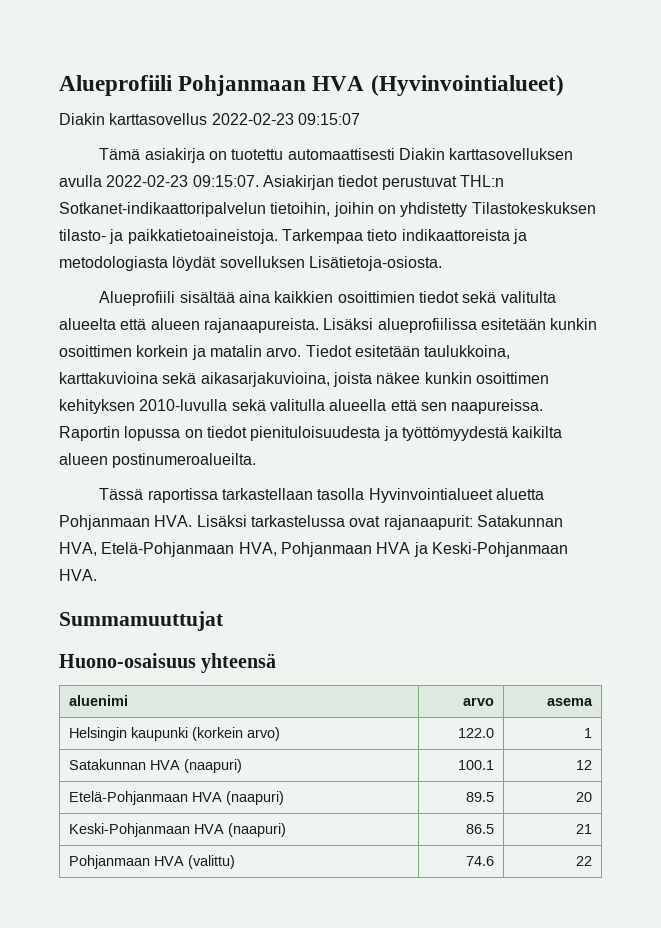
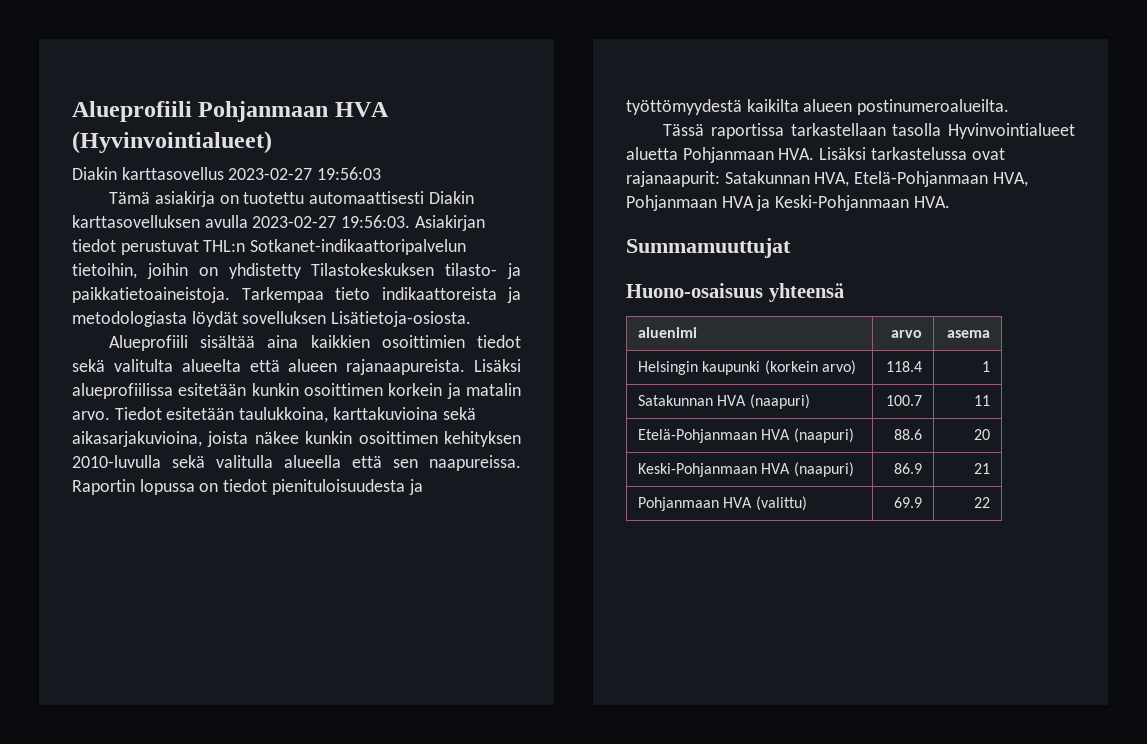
[211,113,360,125] 2022-02-23 09:15:07 -> [228,167,382,180] 2023-02-27 19:56:03
[106,175,259,187] 2022-02-23 09:15:07. -> [252,215,411,228] 2023-02-27 19:56:03.
[458,728,495,738] 122.0 -> [886,361,923,372] 118.4
[458,760,495,770] [576,760,593,770] 100.1 | 12 -> [886,395,923,406] [974,395,991,406] 100.7 | 11
[466,792,495,802] 89.5 -> [894,429,923,440] 88.6
[466,824,495,834] 86.5 -> [894,463,923,474] 86.9
[466,856,495,866] 74.6 -> [894,497,923,508] 69.9

